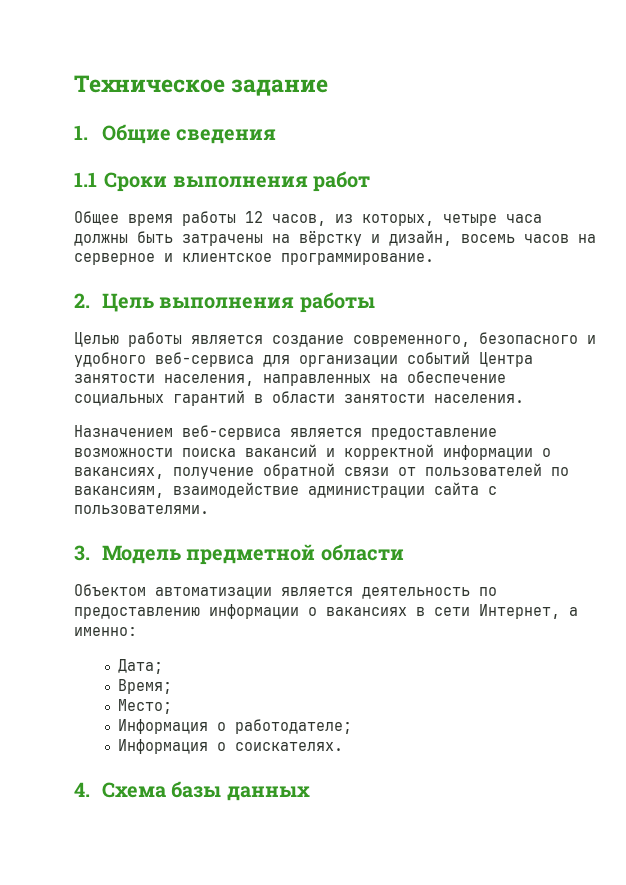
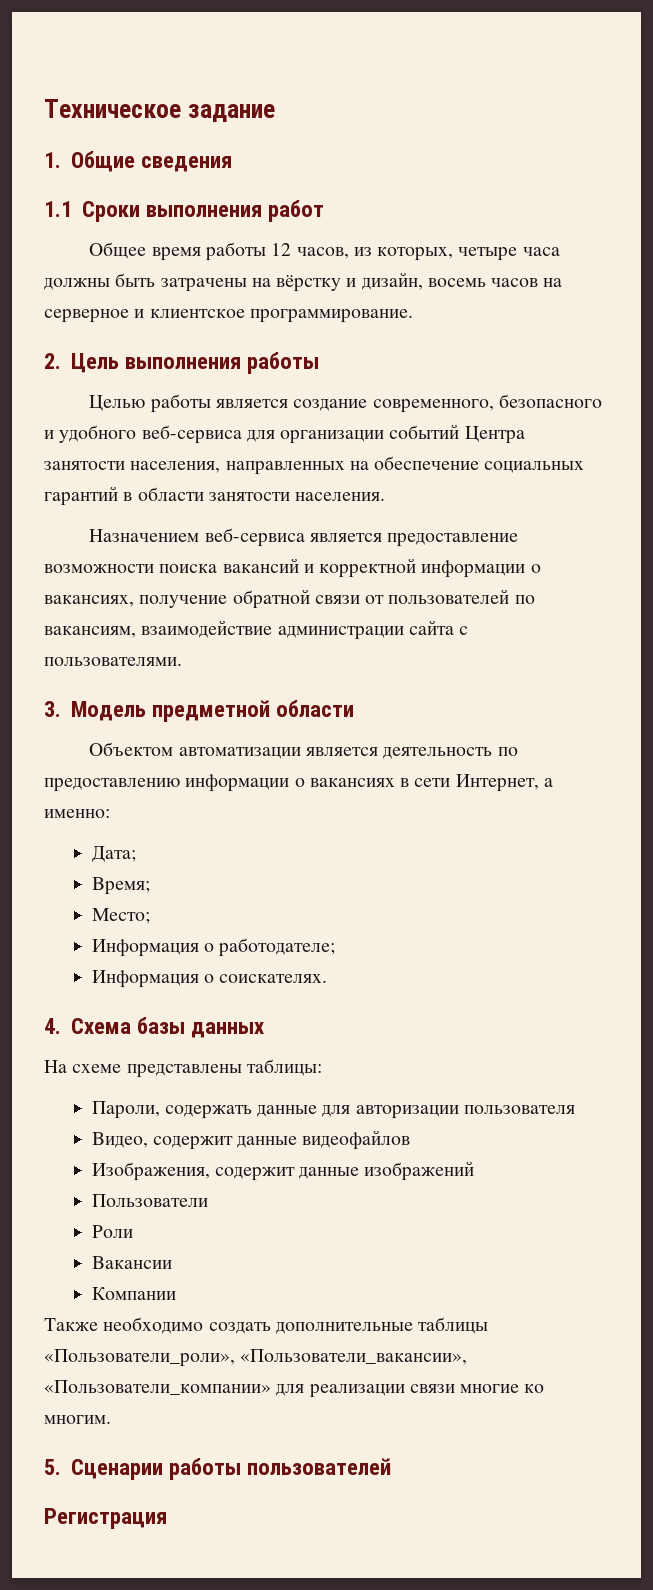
(310, 793) none -> [44,1059,322,1078] [91,1101,575,1119] [91,1130,411,1150] [91,1161,475,1181] [91,1194,208,1207] [91,1225,133,1238] [91,1256,172,1269] [91,1287,176,1300] [44,1317,489,1334] [44,1349,468,1367] [44,1380,545,1398] [44,1415,111,1424] [44,1458,391,1480] [44,1508,167,1529] // На схеме представлены таблицы: // Пароли, содержать данные для авторизации пользователя // Видео, содержит данные видеофайлов // Изображения, содержит данные изображений // Пользователи // Роли // Вакансии // Компании // Также необходимо создать дополнительные таблицы «Пользователи_роли», «Пользователи_вакансии», «Пользователи_компании» для реализации связи многие ко многим. // 5. Сценарии работы пользователей // Регистрация

